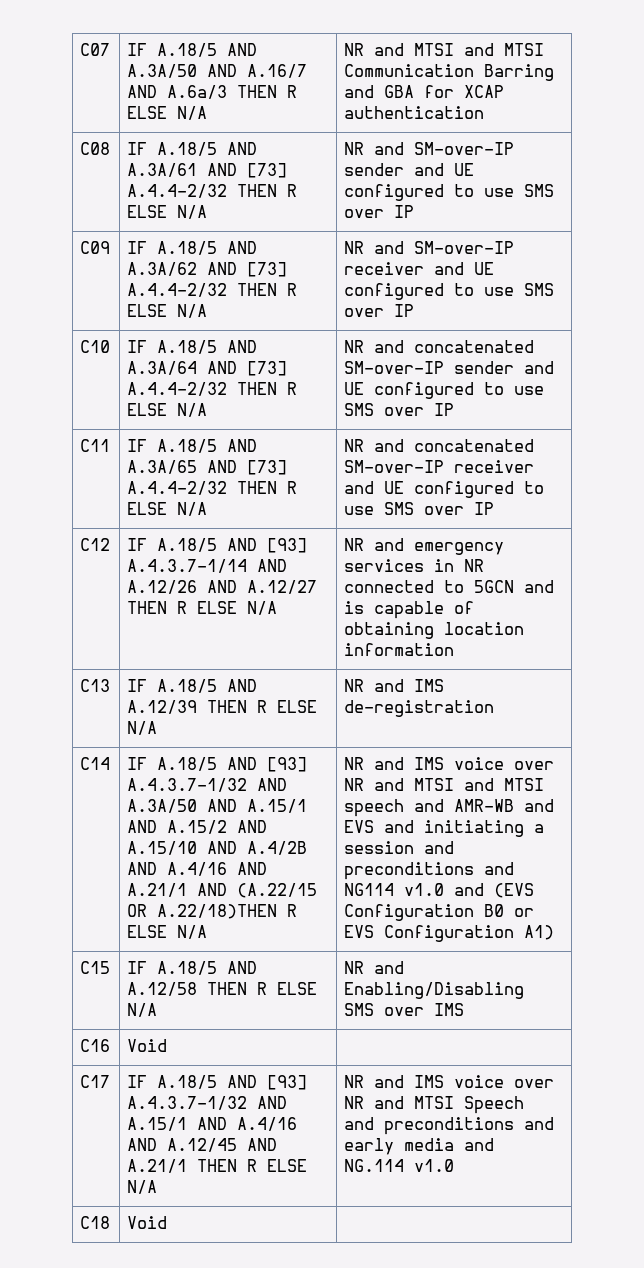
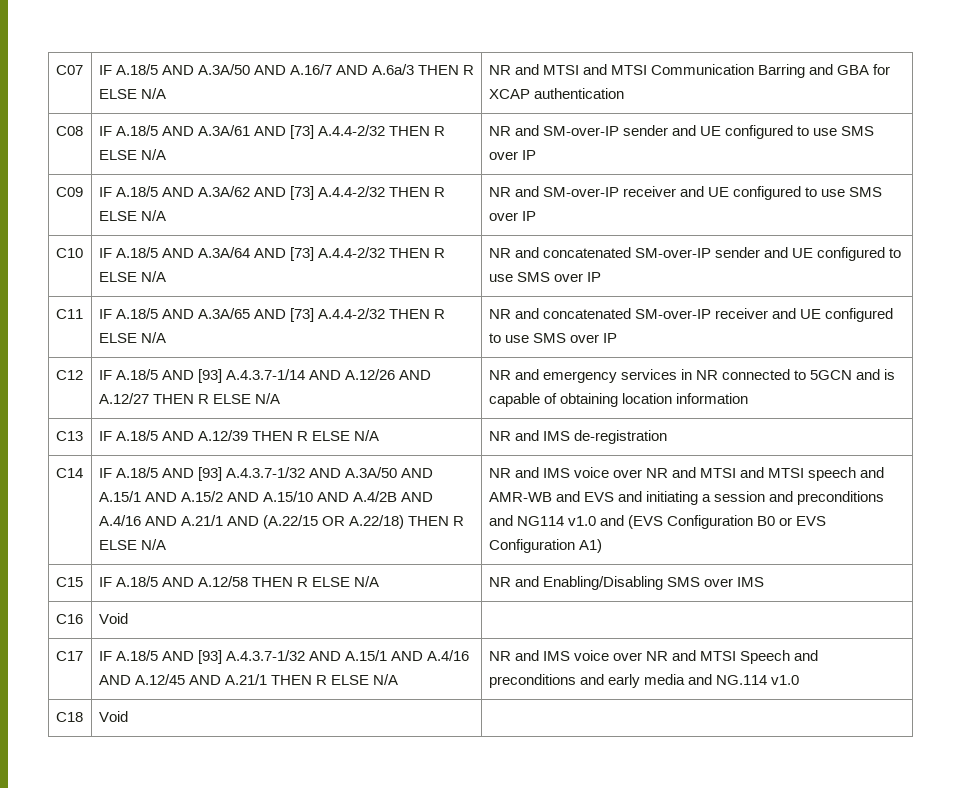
[157,904,278,919] A.22/18)THEN -> [348,515,449,529] A.22/18) THEN

